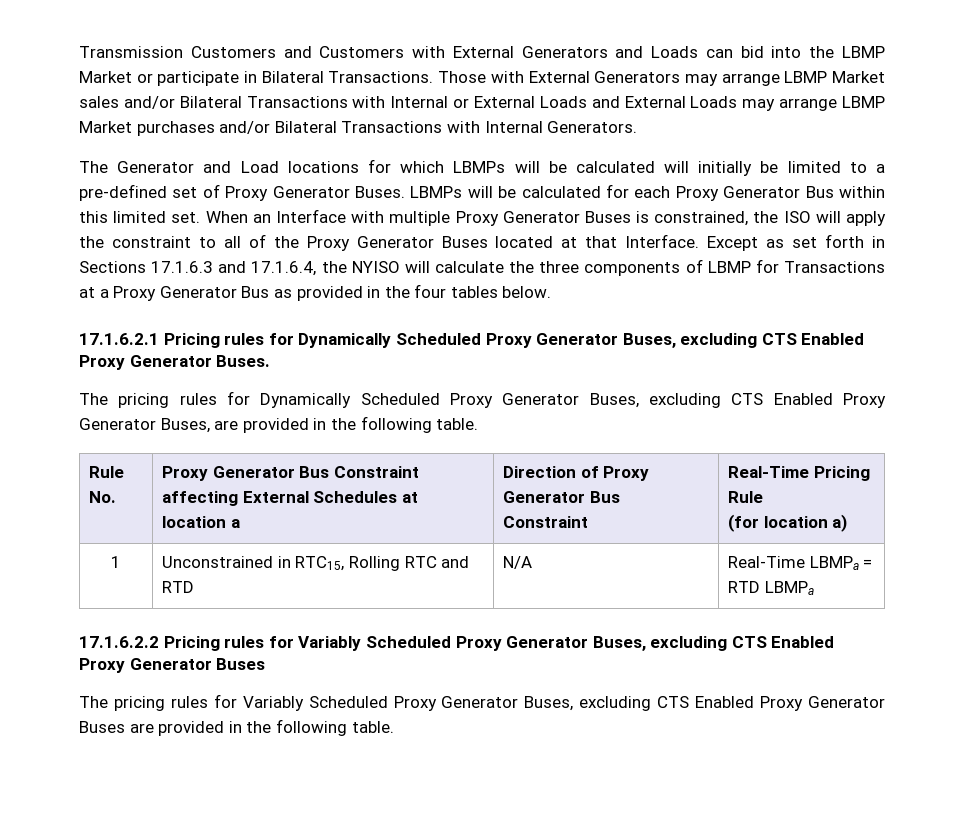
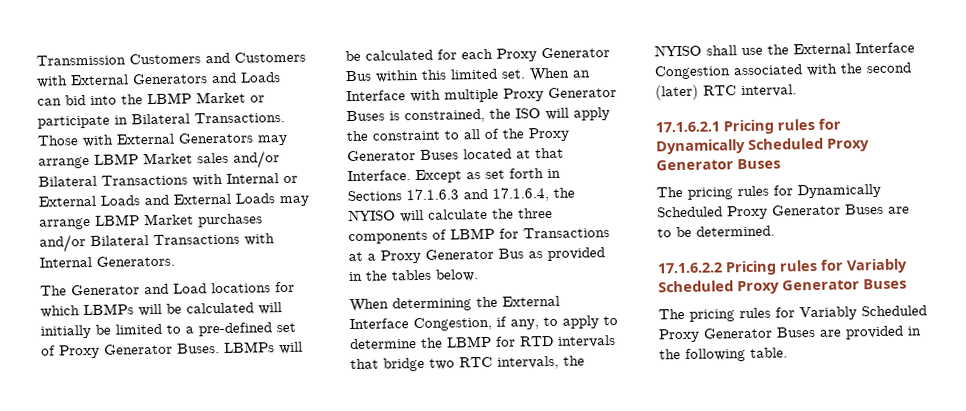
[414,284,447,298] four -> (388, 275) none
(552, 292) none -> [349,295,560,313] [349,315,618,332] [350,335,616,350] [350,355,585,372] [654,42,915,57] [654,62,912,80] [655,84,797,101] // When determining the External Interface Congestion, if any, to apply to determine the LBMP for RTD intervals that bridge two RTC intervals, the NYISO shall use the External Interface Congestion associated with the second (later) RTC interval.
[622,333,865,348] [79,355,271,370] Buses, excluding CTS Enabled Proxy Generator Buses. -> [737,158,781,170] Buses
[589,393,886,408] [79,416,479,433] [89,466,125,478] [89,491,117,503] [162,466,419,481] [162,491,418,506] [162,516,240,528] [503,466,650,481] [503,491,620,503] [503,516,589,528] [728,466,870,481] [728,491,764,503] [728,514,848,532] [111,556,121,568] [162,556,470,571] [162,581,195,593] [503,556,533,569] [728,556,873,570] [728,581,814,595] Buses, excluding CTS Enabled Proxy Generator Buses, are provided in the following table. // Rule No. | Proxy Generator Bus Constraint affecting External Schedules at location a | Direction of Proxy Generator Bus Constraint | Real-Time Pricing Rule // (for location a) // 1 | Unconstrained in RTC15, Rolling RTC and RTD | N/A | Real-Time LBMPa = RTD LBMPa -> [845,203,910,215] [657,225,775,238] Buses are to be determined.
[592,636,835,651] [79,658,212,673] Buses, excluding CTS Enabled Proxy Generator -> (860, 285) none
[524,696,885,711] Buses, excluding CTS Enabled Proxy Generator -> (773, 333) none

